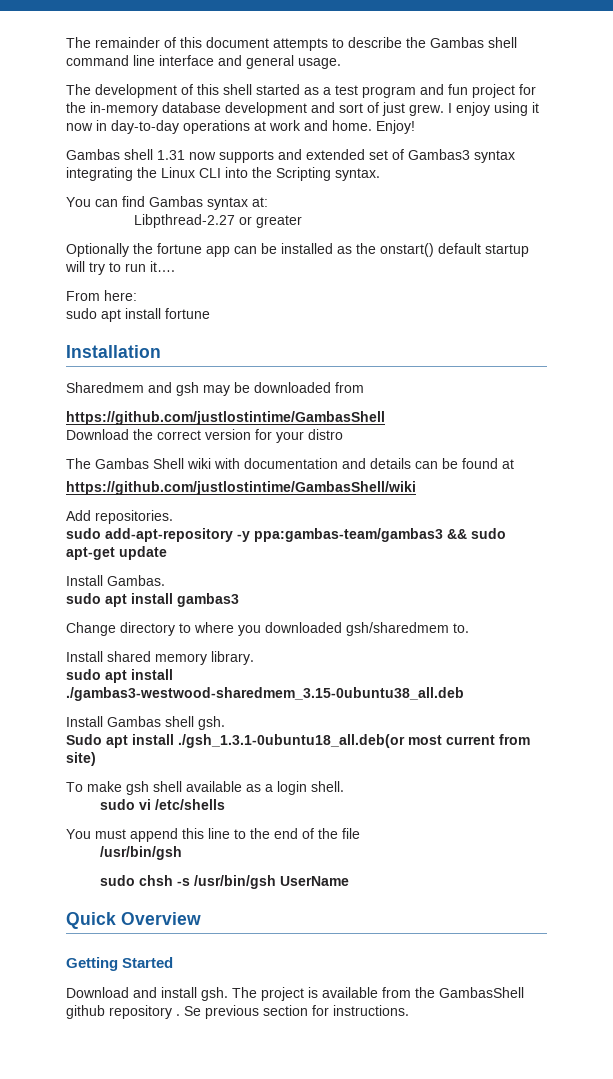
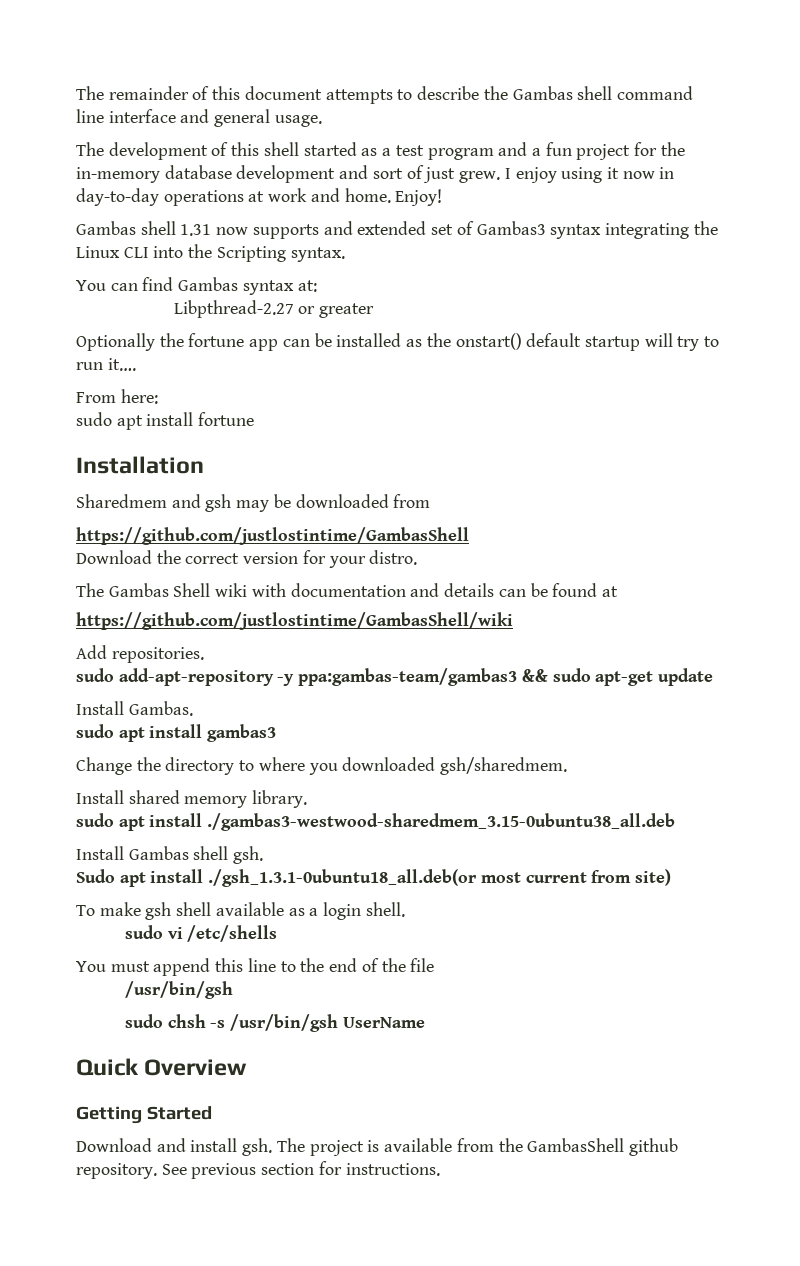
(444, 89) none -> [531,148,541,156] a
[308,429,343,440] distro -> [369,550,418,565] distro.
(116, 629) none -> [136,757,161,771] the
[346,622,469,636] gsh/sharedmem to. -> [440,757,568,775] gsh/sharedmem.
[109,1005,201,1019] repository . Se -> [76,1163,187,1179] repository. See

